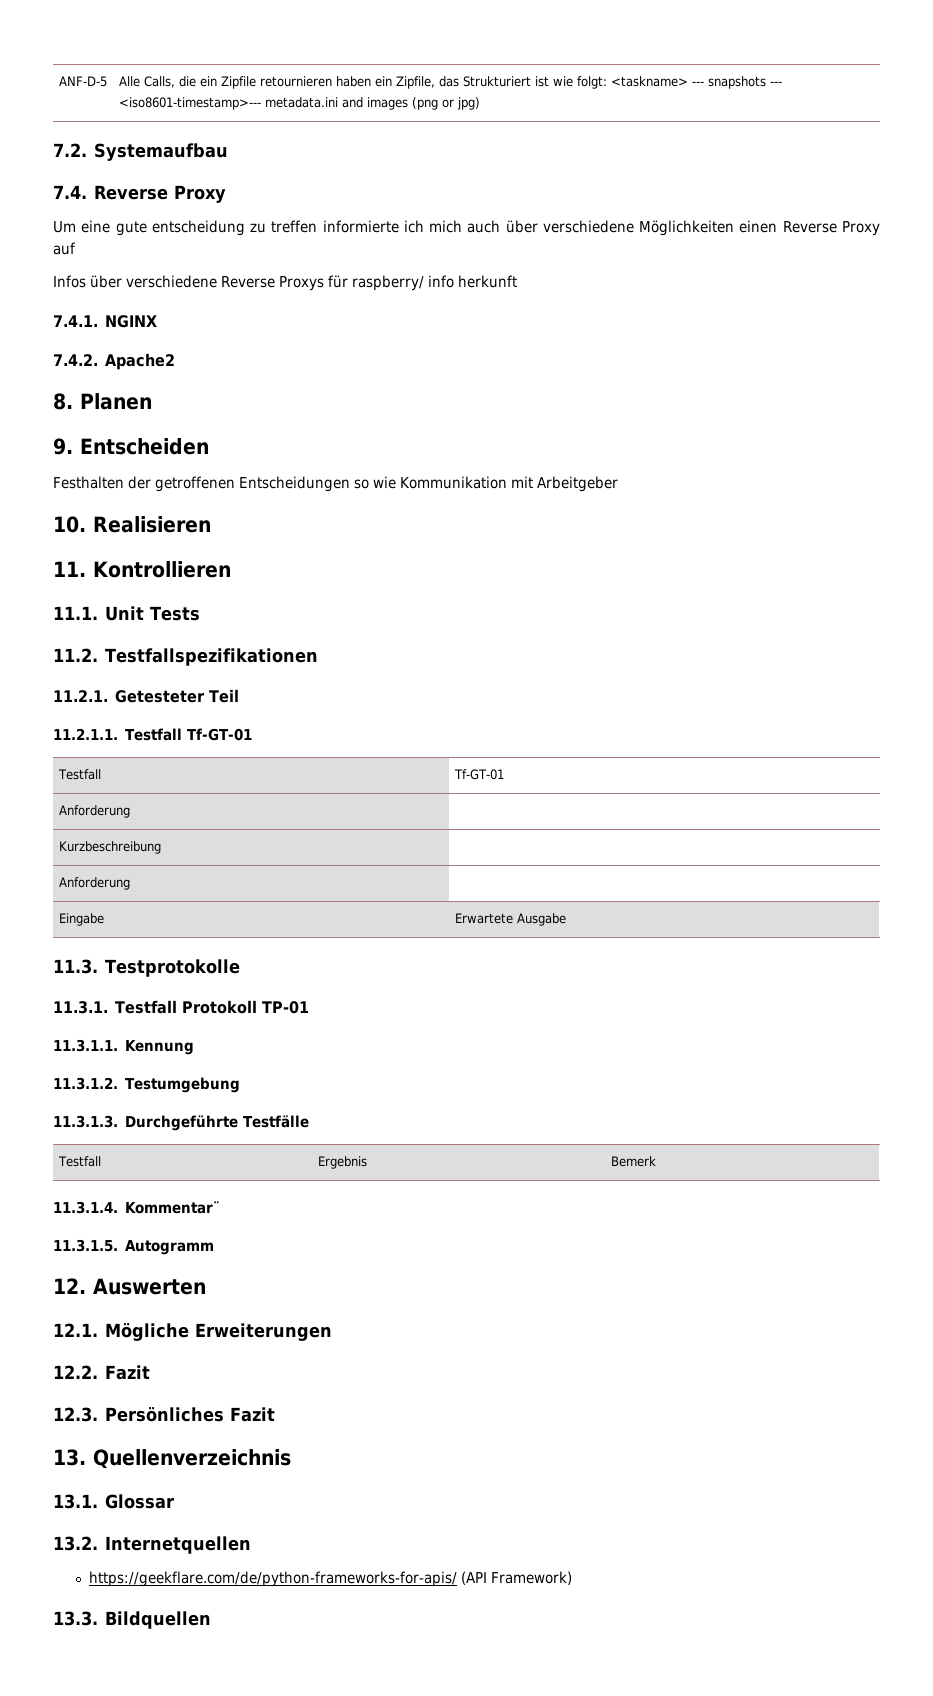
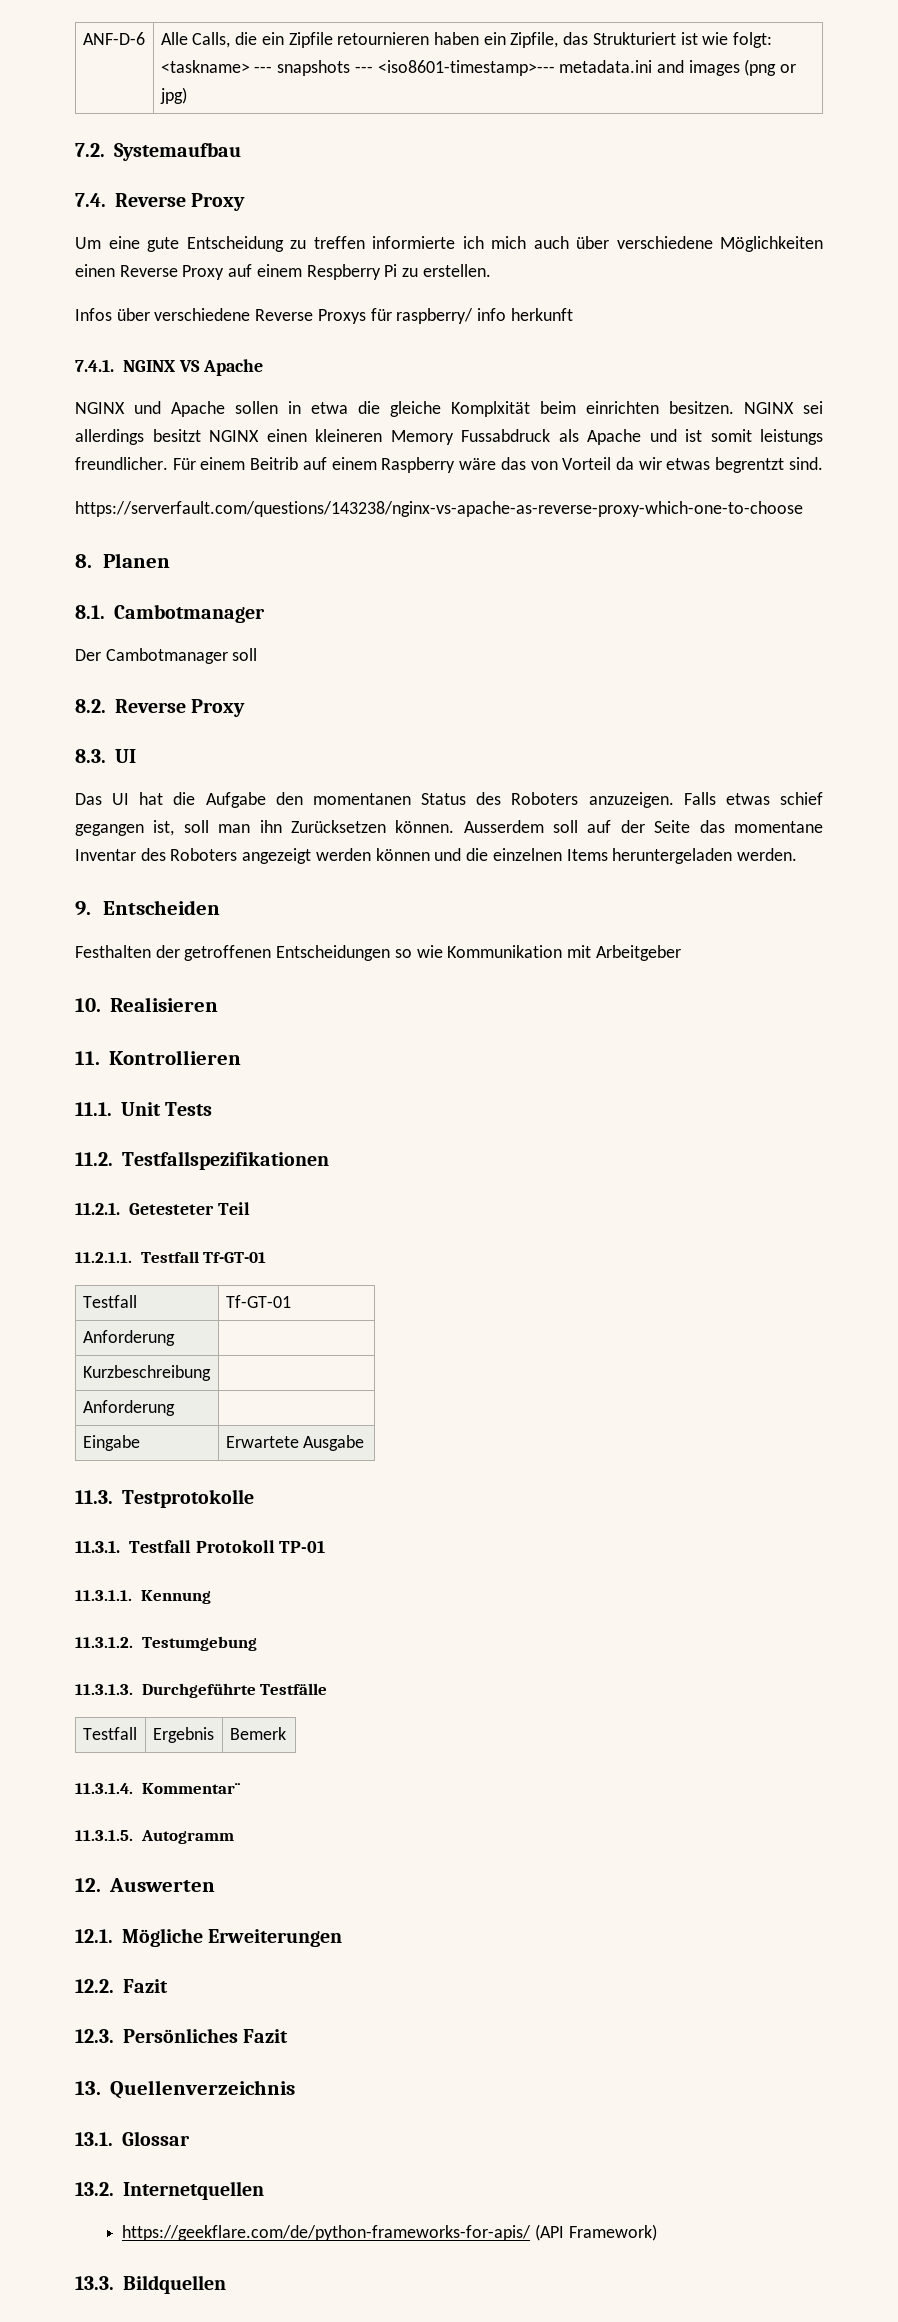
[58,76,107,87] ANF-D-5 -> [82,32,145,45] ANF-D-6
[151,220,245,236] entscheidung -> [186,236,284,252] Entscheidung
(76, 248) none -> [256,264,491,280] einem Respberry Pi zu erstellen.
[53,353,176,370] [53,393,153,410] // 7.4.2. Apache2 // 8. Planen -> [178,359,264,376] [75,401,823,417] [75,429,823,445] [75,457,823,473] [75,501,803,517] [75,553,171,568] [75,604,265,623] [75,648,258,664] [75,699,246,717] [75,749,136,763] [75,792,824,808] [75,820,823,836] [75,848,797,864] VS Apache // NGINX und Apache sollen in etwa die gleiche Komplxität beim einrichten besitzen. NGINX sei allerdings besitzt NGINX einen kleineren Memory Fussabdruck als Apache und ist somit leistungs freundlicher. Für einem Beitrib auf einem Raspberry wäre das von Vorteil da wir etwas begrentzt sind. // https://serverfault.com/questions/143238/nginx-vs-apache-as-reverse-proxy-which-one-to-choose // 8. Planen // 8.1. Cambotmanager // Der Cambotmanager soll // 8.2. Reverse Proxy // 8.3. UI // Das UI hat die Aufgabe den momentanen Status des Roboters anzuzeigen. Falls etwas schief gegangen ist, soll man ihn Zurücksetzen können. Ausserdem soll auf der Seite das momentane Inventar des Roboters angezeigt werden können und die einzelnen Items heruntergeladen werden.

